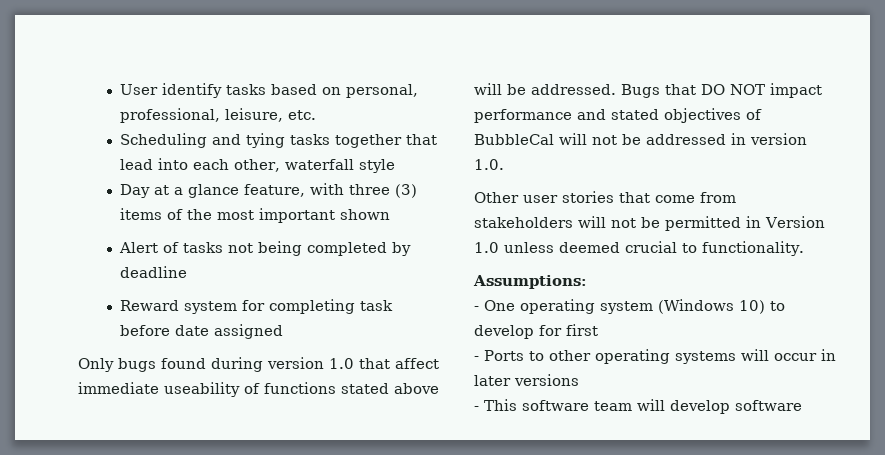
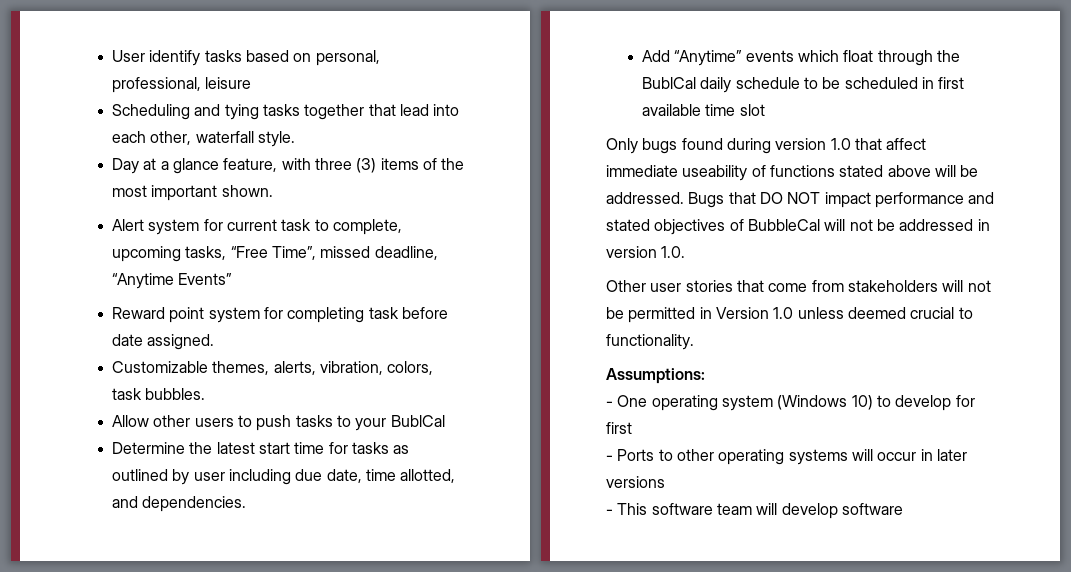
[224,108,316,122] leisure, etc. -> [205,77,252,89] leisure
[358,159,395,173] style -> [257,131,295,147] style.
[339,209,390,220] shown -> [221,185,273,197] shown.
[162,241,411,256] [119,266,187,278] of tasks not being completed by deadline -> [148,219,402,235] [111,246,438,262] [111,273,233,289] system for current task to complete, upcoming tasks, “Free Time”, missed deadline, “Anytime Events”
(179, 305) none -> [169,307,205,323] point
[213,324,283,339] assigned -> [147,334,215,350] [111,361,434,375] [111,388,206,400] [111,415,445,431] [111,442,410,454] [111,469,456,485] [111,496,247,512] [641,50,960,66] [641,77,965,93] [641,104,765,116] assigned. // Customizable themes, alerts, vibration, colors, task bubbles. // Allow other users to push tasks to your BublCal // Determine the latest start time for tasks as outlined by user including due date, time allotted, and dependencies. // Add “Anytime” events which float through the BublCal daily schedule to be scheduled in first available time slot

